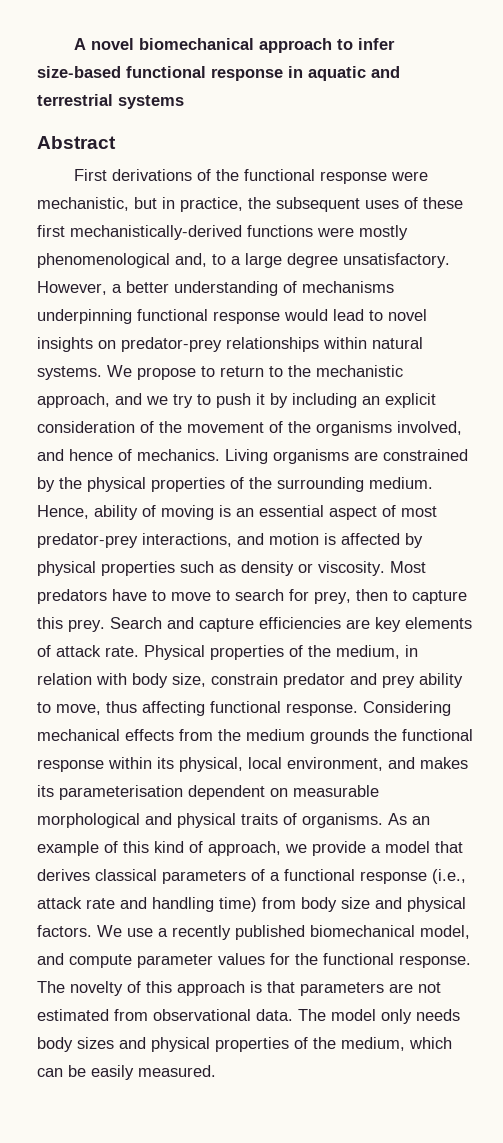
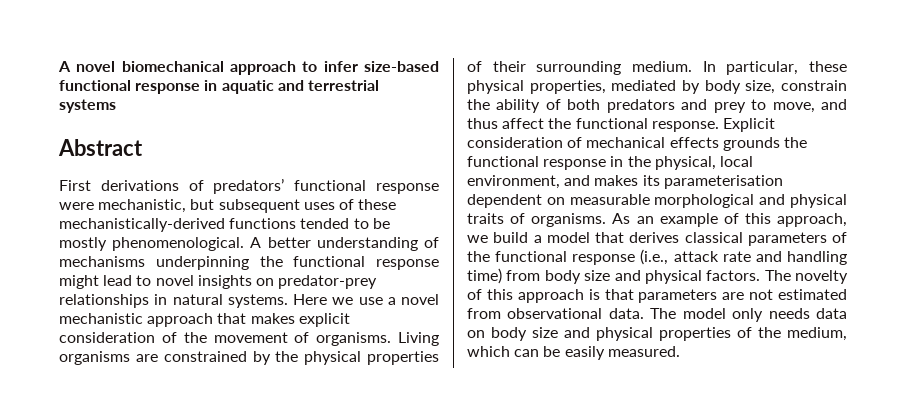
[215,169,239,181] the -> [213,178,285,194] predators’
[162,197,271,212] in practice, the -> (215, 204) none
[37,225,65,237] first -> (397, 204) none
[317,225,408,240] [37,253,450,268] [37,281,122,295] were mostly phenomenological and, to a large degree unsatisfactory. However, a -> [300,218,390,229] [59,237,262,251] tended to be mostly phenomenological. A
[137,309,328,324] functional response would -> [259,256,439,270] [59,275,99,289] the functional response might
[323,337,367,349] within -> [154,294,168,305] in
[107,365,403,380] [37,393,380,408] We propose to return to the mechanistic approach, and we try to push it by including an -> [293,294,439,305] [59,313,295,327] Here we use a novel mechanistic approach that makes
[288,421,462,436] [37,449,220,461] the organisms involved, and hence of mechanics. -> [316,332,392,346] organisms.
[249,477,272,489] the -> [492,61,526,72] their
[37,505,437,520] [37,533,423,548] [37,561,426,576] [37,589,467,604] [37,617,472,632] [37,645,418,660] [37,673,345,688] Hence, ability of moving is an essential aspect of most predator-prey interactions, and motion is affected by physical properties such as density or viscosity. Most predators have to move to search for prey, then to capture this prey. Search and capture efficiencies are key elements of attack rate. Physical properties of the medium, in relation with body size, constrain predator -> [702,61,847,75] [467,80,847,94] [467,99,675,113] In particular, these physical properties, mediated by body size, constrain the ability of both predators
[419,673,463,688] ability -> (746, 107) none
[106,701,451,716] [37,729,305,741] thus affecting functional response. Considering mechanical effects from the medium -> [821,99,847,110] [467,118,775,132] [467,137,719,148] and thus affect the functional response. Explicit consideration of mechanical effects
[108,757,174,769] within its -> [610,156,651,167] in the
[154,841,203,853] kind of -> (771, 218) none
[312,841,366,856] provide -> [493,232,529,243] build
[270,872,280,881] a -> [467,251,490,262] the
[97,925,470,940] [37,953,471,968] We use a recently published biomechanical model, and compute parameter values for the functional response. -> (761, 275) none
[37,1037,114,1052] body sizes -> [816,308,847,319] [467,327,558,341] data on body size

